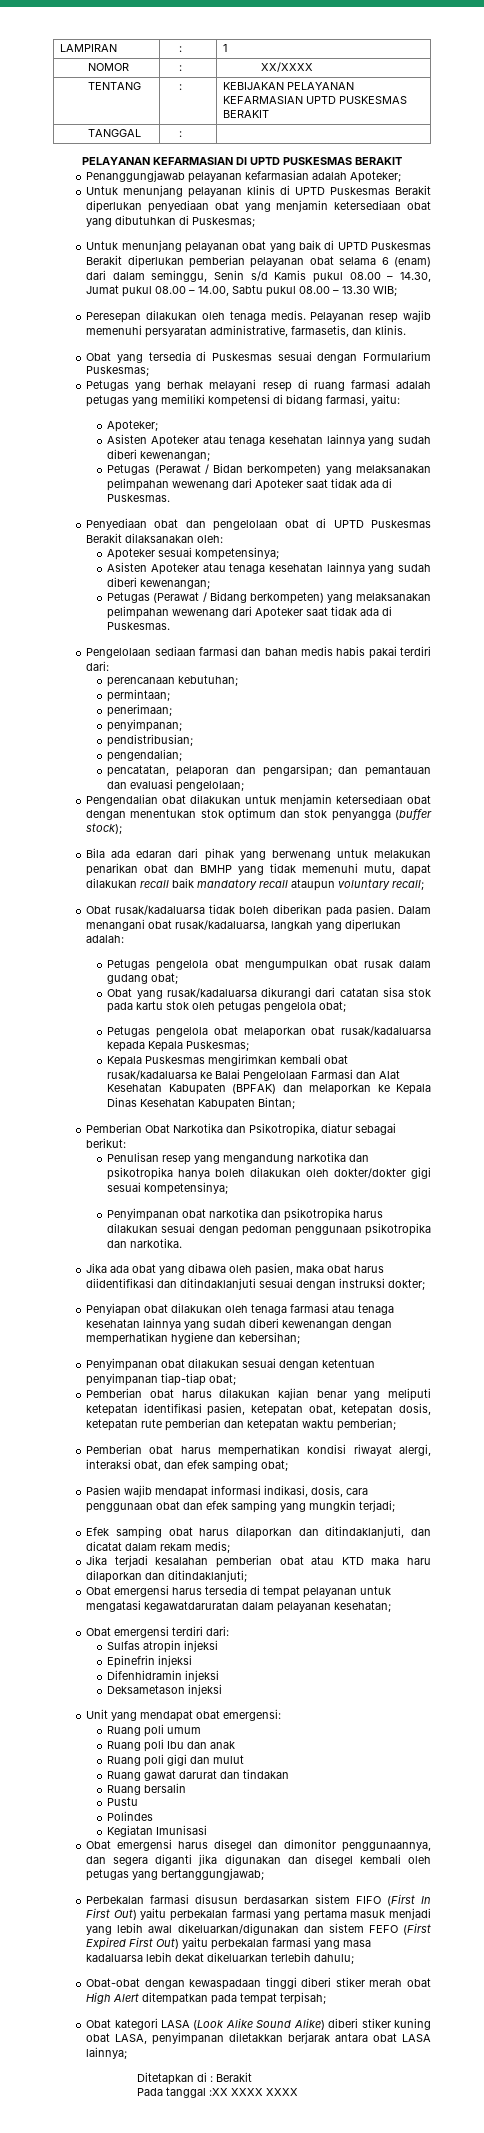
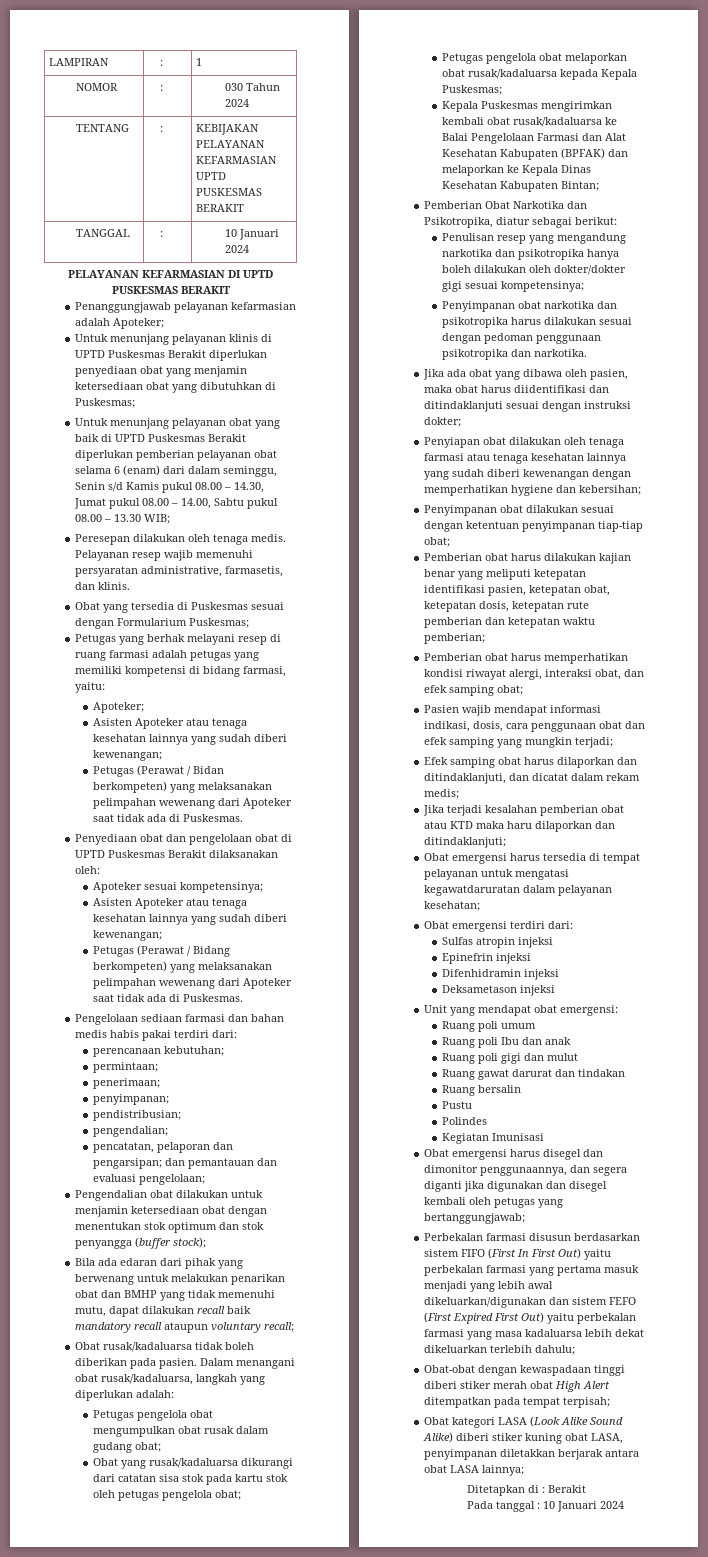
[261,62,314,72] XX/XXXX -> [224,83,280,91] [224,99,249,107] 030 Tahun 2024
(183, 134) none -> [224,229,279,240] [224,245,249,253] 10 Januari 2024
[209,2088,299,2096] :XX XXXX XXXX -> [537,1501,625,1512] : 10 Januari 2024

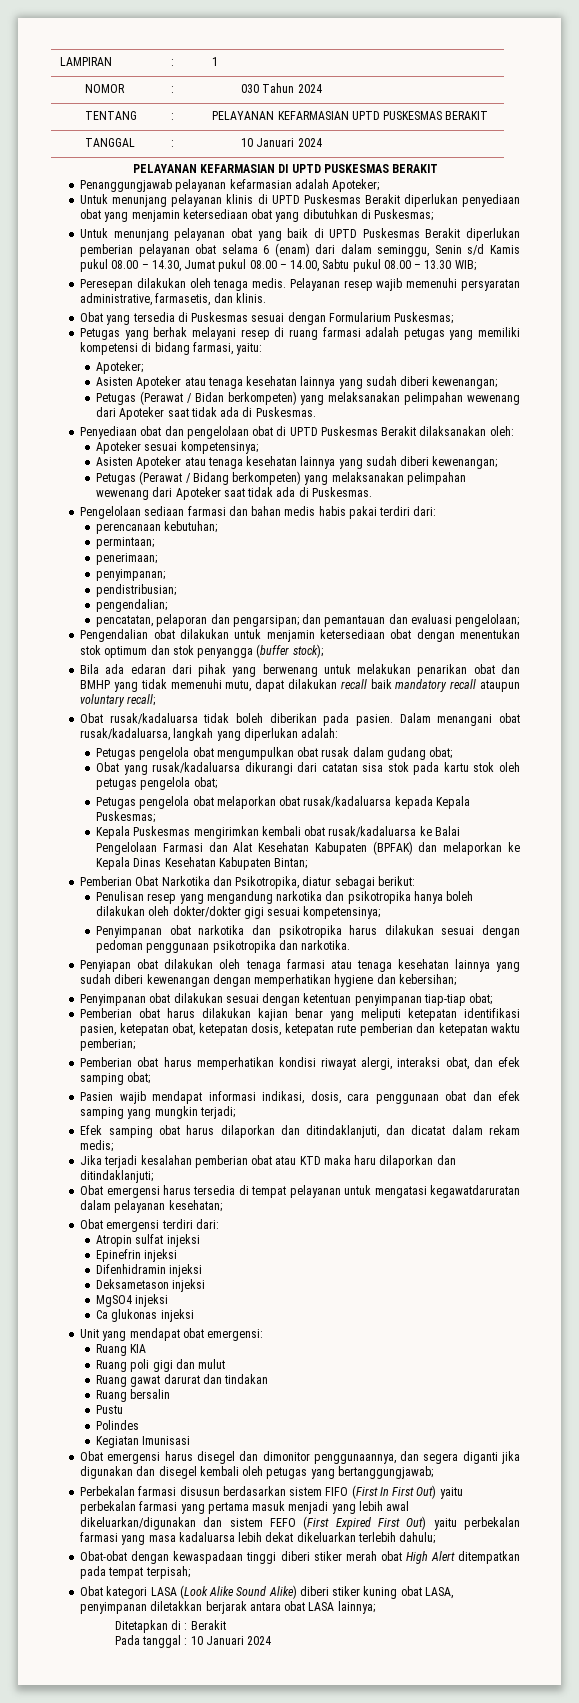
[196,124,260,135] KEBIJAKAN -> (174, 116) none
[422,369,628,380] [423,385,609,393] [423,401,631,412] [423,417,461,427] // Jika ada obat yang dibawa oleh pasien, maka obat harus diidentifikasi dan ditindaklanjuti sesuai dengan instruksi dokter; -> (351, 945) none
[442,937,516,948] Sulfas atropin -> [96,1234,164,1247] Atropin sulfat
(556, 990) none -> [96,1294,169,1307] [96,1309,194,1322] // MgSO4 injeksi // Ca glukonas injeksi
[478,1021,537,1032] [442,1037,572,1048] poli umum // Ruang poli Ibu dan anak -> [130,1344,147,1353] KIA

